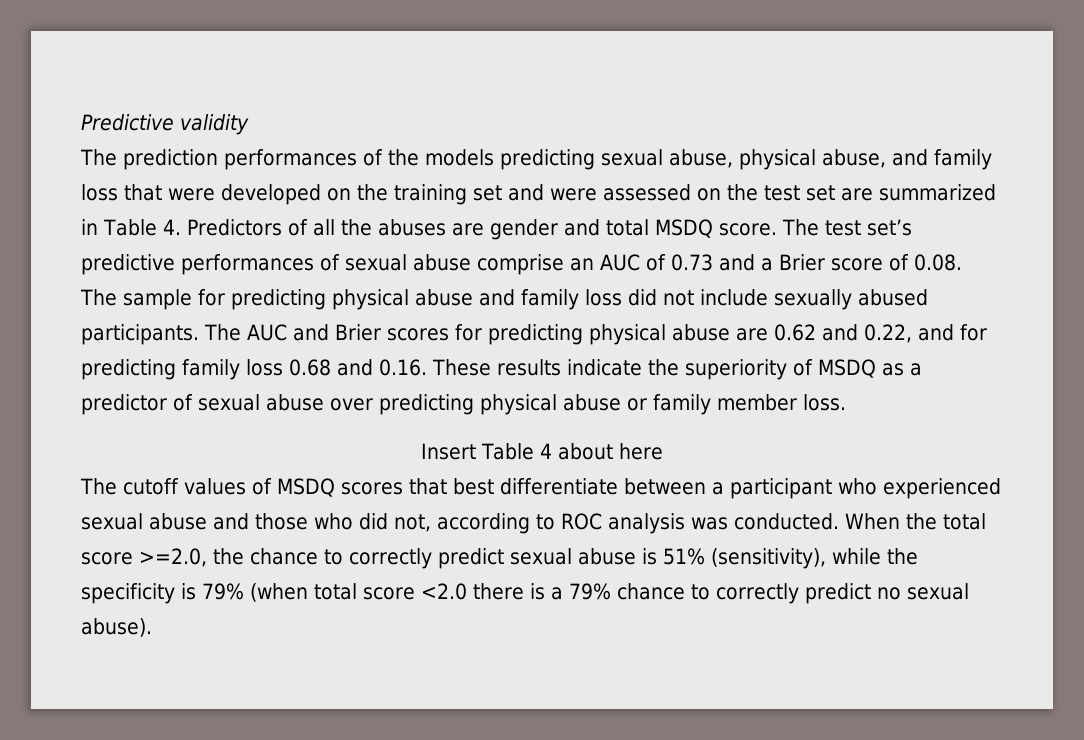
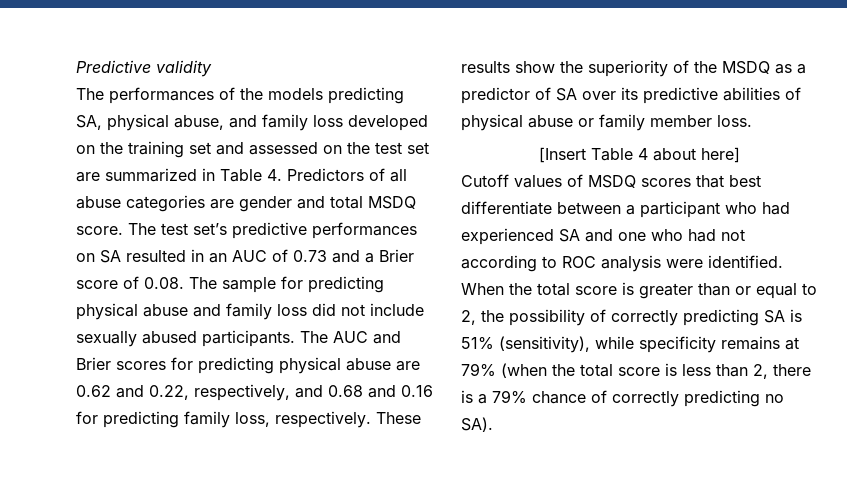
[123,149,218,170] prediction -> (104, 94) none
[601,149,733,168] sexual abuse, -> [76,115,102,130] SA,
[124,184,215,201] that were -> (343, 121) none
[550,188,597,201] were -> (244, 148) none
[340,219,446,236] the abuses -> [76,195,205,212] abuse categories
[320,254,564,275] of sexual abuse comprise -> [76,249,204,263] on SA resulted in
[918,324,987,341] [81,359,427,380] and for predicting family loss 0.68 and 0.16. -> [194,384,433,401] [76,411,371,428] respectively, and 0.68 and 0.16 for predicting family loss, respectively.
[567,359,642,376] indicate -> [515,61,555,73] show
(813, 367) none -> [694,61,717,73] the
[198,394,474,415] sexual abuse over predicting -> [556,87,801,104] SA over its predictive abilities of
[420,443,476,460] Insert -> [539,147,586,163] [Insert
[619,443,664,460] [80,478,179,495] here // The cutoff -> [701,147,740,163] [461,174,509,187] here] // Cutoff
[883,478,1001,499] [81,513,431,532] experienced sexual abuse and those who did not, -> [762,202,790,215] [461,228,745,245] had experienced SA and one who had not
[691,513,839,530] was conducted. -> [666,255,783,268] were identified.
[139,548,636,569] >=2.0, the chance to correctly predict sexual abuse -> [622,282,817,299] [461,309,785,326] is greater than or equal to 2, the possibility of correctly predicting SA
[887,548,918,565] [81,583,196,604] the specificity is -> [639,336,799,353] specificity remains at
[314,583,467,600] total score <2.0 -> [552,363,768,379] the total score is less than 2,
[691,583,969,604] [81,618,152,637] to correctly predict no sexual abuse). -> [591,390,784,407] [461,417,493,432] of correctly predicting no SA).

